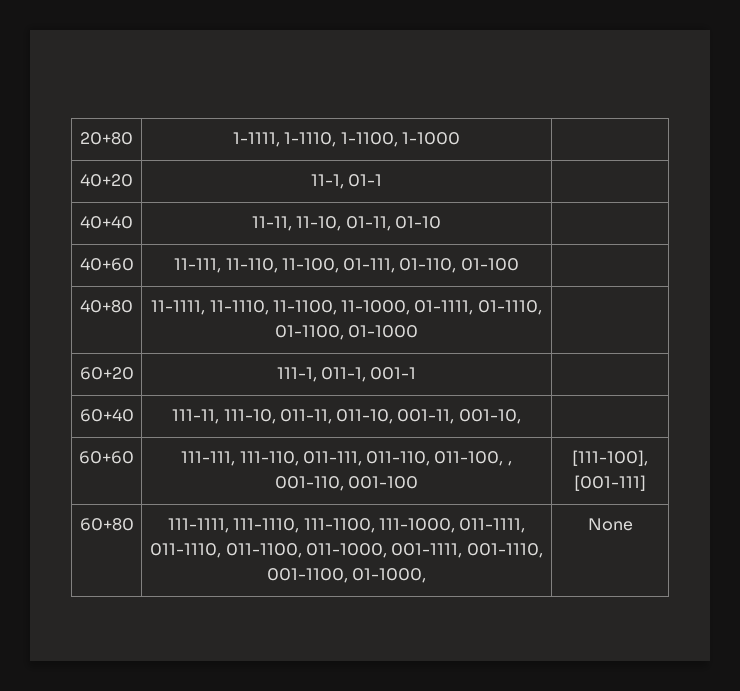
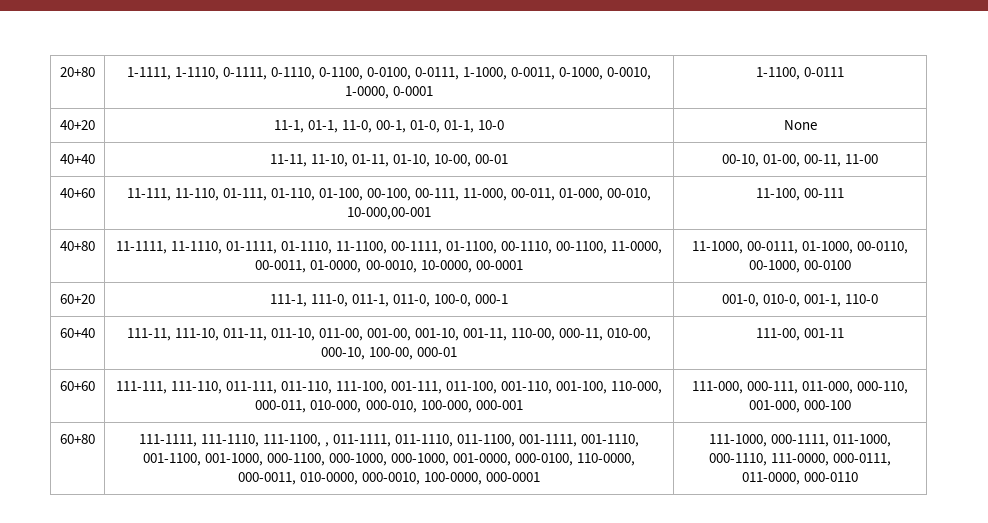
[340,132,460,147] [80,174,133,187] [310,174,383,189] [80,216,133,229] [252,216,441,231] 1-1100, 1-1000 | // 40+20 | 11-1, 01-1 | // 40+40 | 11-11, 11-10, 01-11, 01-10 | -> [222,67,652,80] [344,86,434,99] [755,67,845,80] [60,120,95,130] [273,120,505,133] [783,120,817,130] [60,154,95,164] [269,154,509,167] [721,154,879,167] 0-1111, 0-1110, 0-1100, 0-0100, 0-0111, 1-1000, 0-0011, 0-1000, 0-0010, 1-0000, 0-0001 | 1-1100, 0-0111 // 40+20 | 11-1, 01-1, 11-0, 00-1, 01-0, 01-1, 10-0 | None // 40+40 | 11-11, 11-10, 01-11, 01-10, 10-00, 00-01 | 00-10, 01-00, 00-11, 11-00
[281,258,339,273] 11-100, -> (219, 194) none
[460,258,519,271] [80,300,133,313] [151,300,542,315] [274,325,419,340] [79,367,134,380] [276,367,417,382] 01-100 | // 40+80 | 11-1111, 11-1110, 11-1100, 11-1000, 01-1111, 01-1110, 01-1100, 01-1000 | // 60+20 | 111-1, 011-1, 001-1 | -> [318,188,652,201] [347,207,431,220] [755,188,845,201] [60,241,95,251] [115,241,663,254] [255,260,523,273] [691,241,909,254] [748,260,852,273] [60,294,95,304] [269,294,509,307] [721,294,879,307] 01-100, 00-100, 00-111, 11-000, 00-011, 01-000, 00-010, 10-000,00-001 | 11-100, 00-111 // 40+80 | 11-1111, 11-1110, 01-1111, 01-1110, 11-1100, 00-1111, 01-1100, 00-1110, 00-1100, 11-0000, 00-0011, 01-0000, 00-0010, 10-0000, 00-0001 | 11-1000, 00-0111, 01-1000, 00-0110, 00-1000, 00-0100 // 60+20 | 111-1, 111-0, 011-1, 011-0, 100-0, 000-1 | 001-0, 010-0, 001-1, 110-0
[397,409,521,424] 001-11, 001-10, | -> [318,328,652,341] [320,347,458,360] [755,328,845,341] 011-00, 001-00, 001-10, 001-11, 110-00, 000-11, 010-00, 000-10, 100-00, 000-01 | 111-00, 001-11
[434,451,512,466] [274,476,419,491] [572,450,648,466] [574,475,646,491] 011-100, , 001-110, 001-100 | [111-100], [001-111] -> [335,381,663,394] [255,400,523,413] [691,381,909,394] [748,400,852,413] 111-100, 001-111, 011-100, 001-110, 001-100, 110-000, 000-011, 010-000, 000-010, 100-000, 000-001 | 111-000, 000-111, 011-000, 000-110, 001-000, 000-100
[378,518,455,533] 111-1000, -> [324,442,329,447] ,
[306,543,387,558] 011-1000, -> (516, 440) none
[352,568,427,583] [587,518,633,531] 01-1000, | None -> [204,453,636,466] [237,472,541,485] [708,434,892,447] [708,453,892,466] [741,472,859,485] 001-1000, 000-1100, 000-1000, 000-1000, 001-0000, 000-0100, 110-0000, 000-0011, 010-0000, 000-0010, 100-0000, 000-0001 | 111-1000, 000-1111, 011-1000, 000-1110, 111-0000, 000-0111, 011-0000, 000-0110

